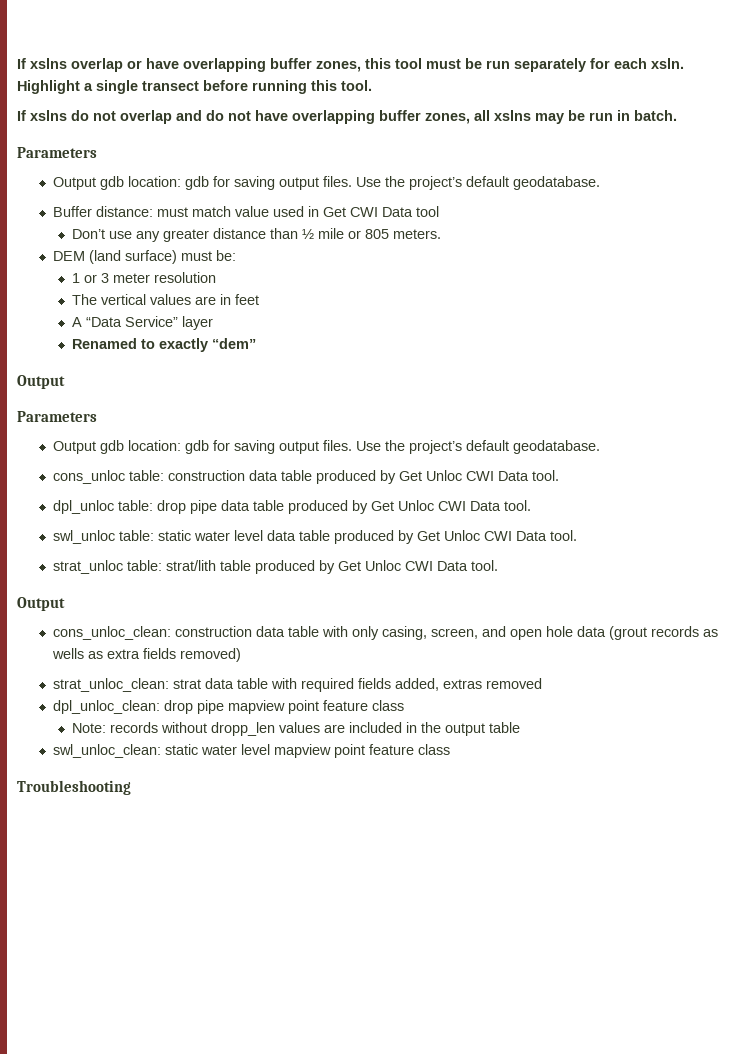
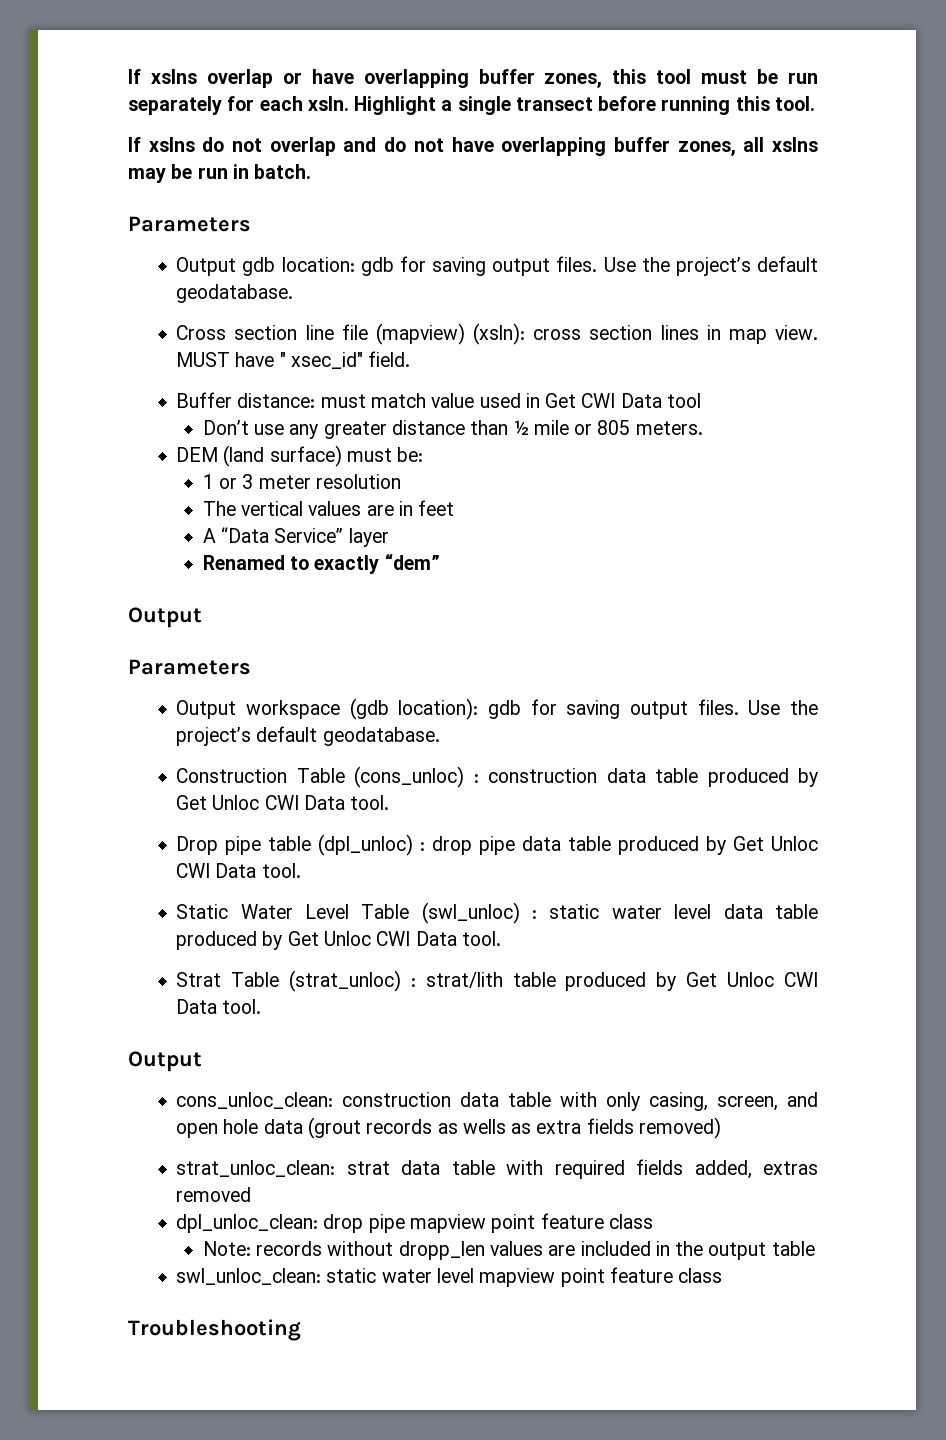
(600, 183) none -> [176,323,818,345] [176,351,411,369] // Cross section line file (mapview) (xsln): cross section lines in map view. MUST have " xsec_id" field.
[99,440,181,454] gdb location: -> [245,698,479,720] workspace (gdb location):
[52,470,164,484] cons_unloc table: -> [176,766,479,788] Construction Table (cons_unloc) :
[52,500,153,514] dpl_unloc table: -> [176,834,426,856] Drop pipe table (dpl_unloc) :
[52,530,154,544] swl_unloc table: -> [176,902,538,924] Static Water Level Table (swl_unloc) :
[52,560,162,574] strat_unloc table: -> [176,970,416,992] Strat Table (strat_unloc) :

